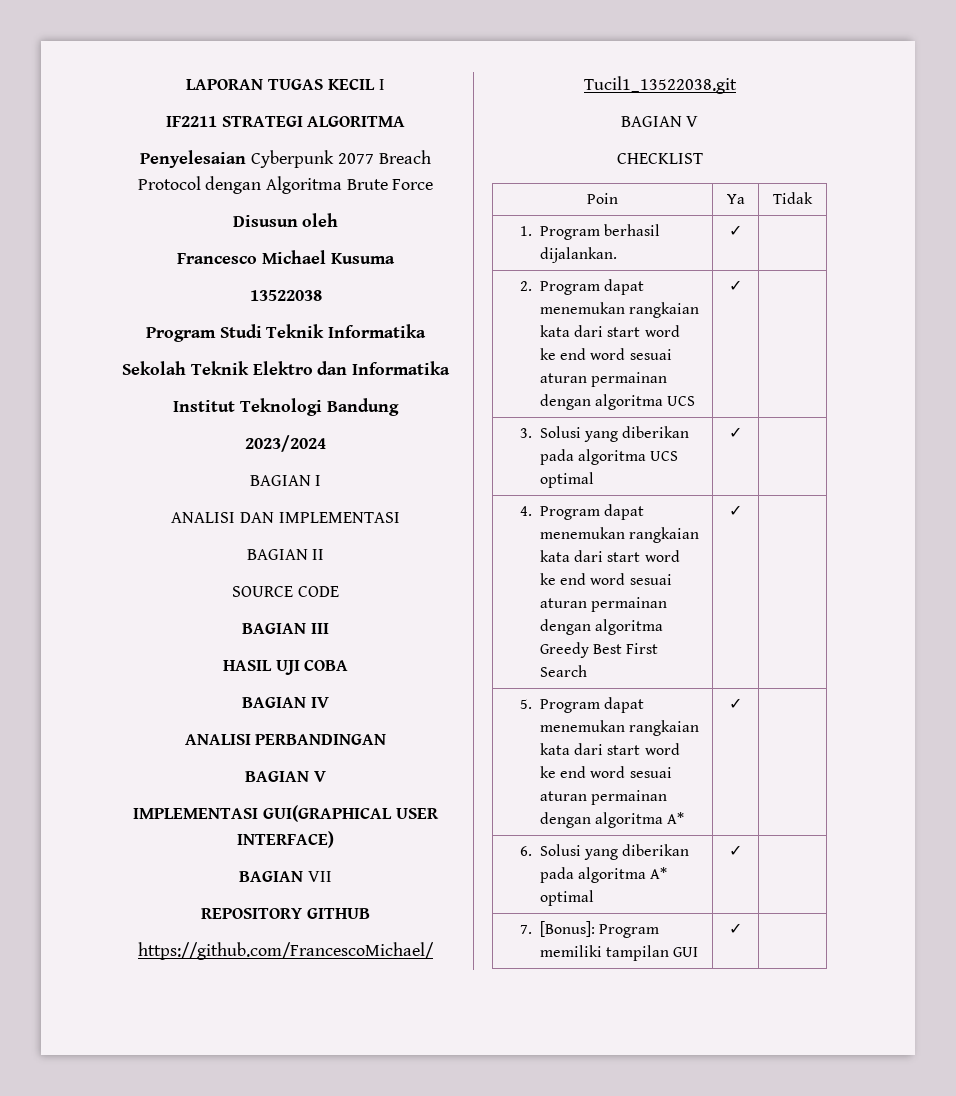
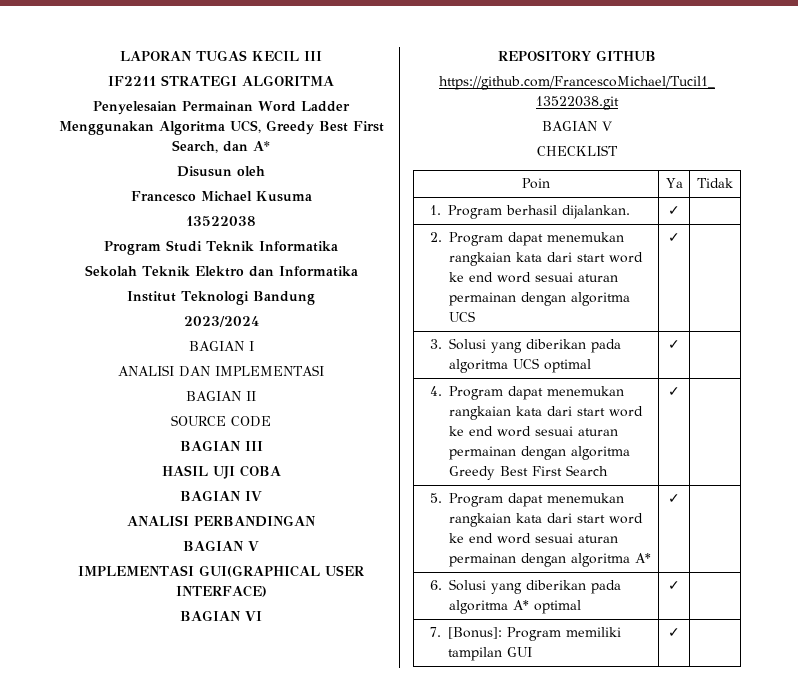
[378,79,385,90] I -> [304,51,322,61] III
[251,150,431,168] [137,176,434,194] Cyberpunk 2077 Breach Protocol dengan Algoritma Brute Force -> [182,101,350,112] [58,120,384,135] [172,140,270,153] Permainan Word Ladder Menggunakan Algoritma UCS, Greedy Best First Search, dan A*
[307,871,332,882] VII -> [245,611,262,621] VI

